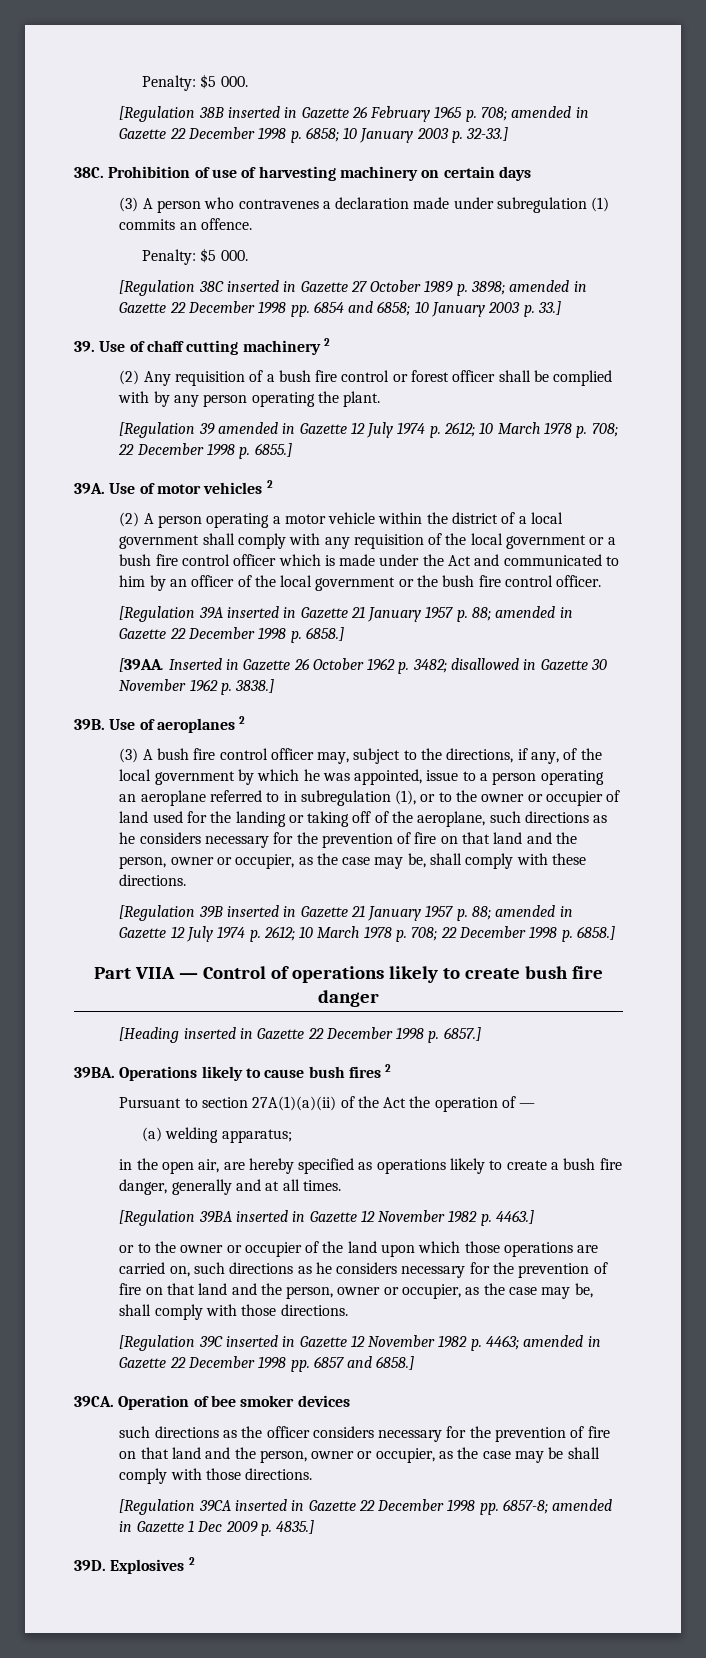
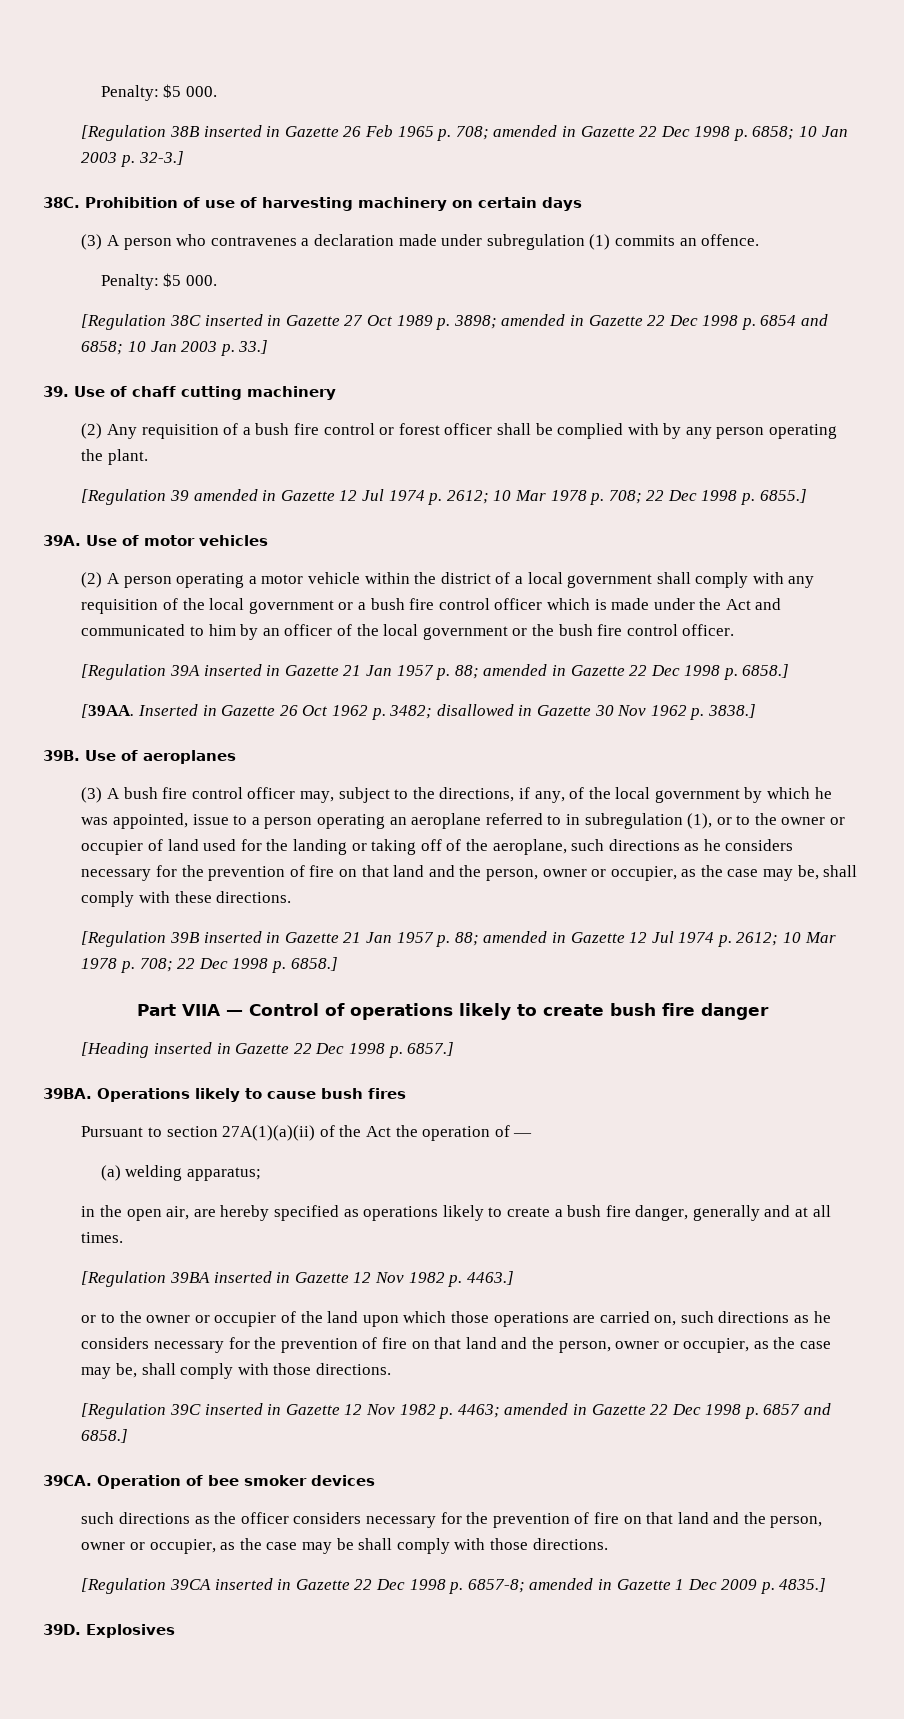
[370,106,431,122] February -> [364,125,393,137] Feb
[187,127,255,139] December -> [660,126,690,137] Dec
[359,127,509,143] January 2003 p. 32-33.] -> [821,126,848,137] [81,151,184,167] Jan 2003 p. 32-3.]
[370,280,422,292] October -> [366,315,393,326] Oct
[187,301,310,317] December 1998 pp. -> [668,315,756,330] Dec 1998 p.
[431,302,486,317] January -> [150,341,177,352] Jan
[323,338,330,346] 2 -> (336, 393) none
[366,422,618,438] [118,443,204,455] July 1974 p. 2612; 10 March 1978 p. 708; 22 December -> [361,489,697,505] Jul 1974 p. 2612; 10 Mar 1978 p. 708; 22 Dec
[266,480,273,488] 2 -> (268, 540) none
[367,607,422,622] January -> [365,665,392,676] Jan
[187,627,255,639] December -> [650,665,680,676] Dec
[312,658,364,670] October -> [302,705,329,716] Oct
[119,679,187,691] November -> [617,705,647,716] Nov
[239,716,246,724] 2 -> (236, 757) none
[367,906,422,921] January -> [365,932,392,943] Jan
[185,926,527,942] July 1974 p. 2612; 10 March 1978 p. 708; 22 December -> [651,931,836,947] [81,958,228,973] Jul 1974 p. 2612; 10 Mar 1978 p. 708; 22 Dec
[325,1027,393,1039] December -> [315,1043,345,1054] Dec
[385,1064,392,1072] 2 -> (406, 1093) none
[378,1210,446,1222] November -> [374,1272,404,1283] Nov
[368,1335,436,1347] November -> [365,1404,395,1415] Nov
[187,1356,310,1372] December 1998 pp. -> [671,1404,759,1419] Dec 1998 p.
[377,1499,499,1515] December 1998 pp. -> [375,1579,464,1594] Dec 1998 p.
[188,1557,195,1565] 2 -> (175, 1631) none

